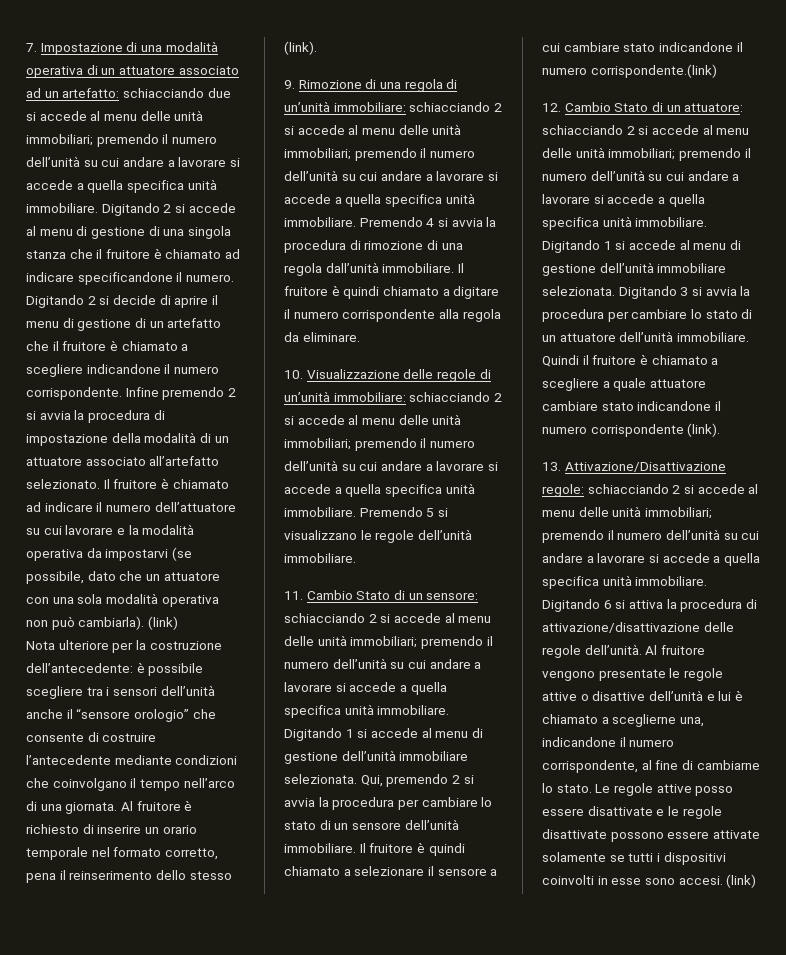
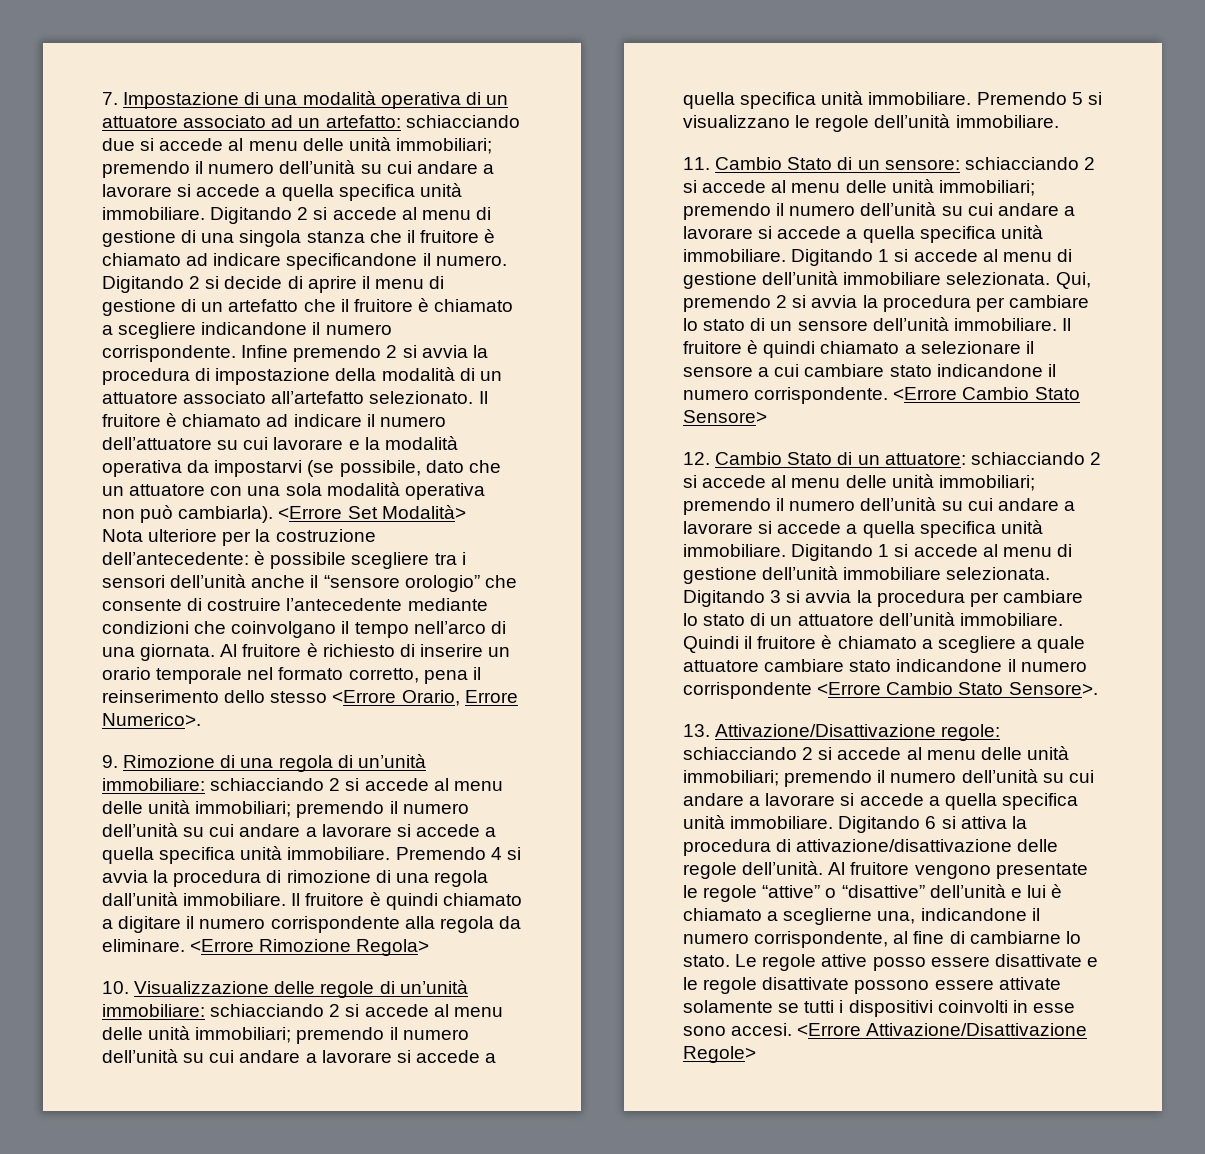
[147,616,178,630] (link) -> [278,505,466,519] <Errore Set Modalità>
[284,41,317,55] (link). -> [332,690,518,706] [102,713,201,726] <Errore Orario, Errore Numerico>.
(360, 337) none -> [190,939,430,956] <Errore Rimozione Regola>
[590,64,717,78] corrispondente.(link) -> [754,387,1080,404] [683,410,767,423] corrispondente. <Errore Cambio Stato Sensore>
[687,423,721,437] (link). -> [817,682,1098,695] <Errore Cambio Stato Sensore>.
[542,691,646,701] attive o disattive -> [762,885,925,898] “attive” o “disattive”
[726,874,757,888] (link) -> [797,1023,1088,1036] [683,1046,756,1063] <Errore Attivazione/Disattivazione Regole>

